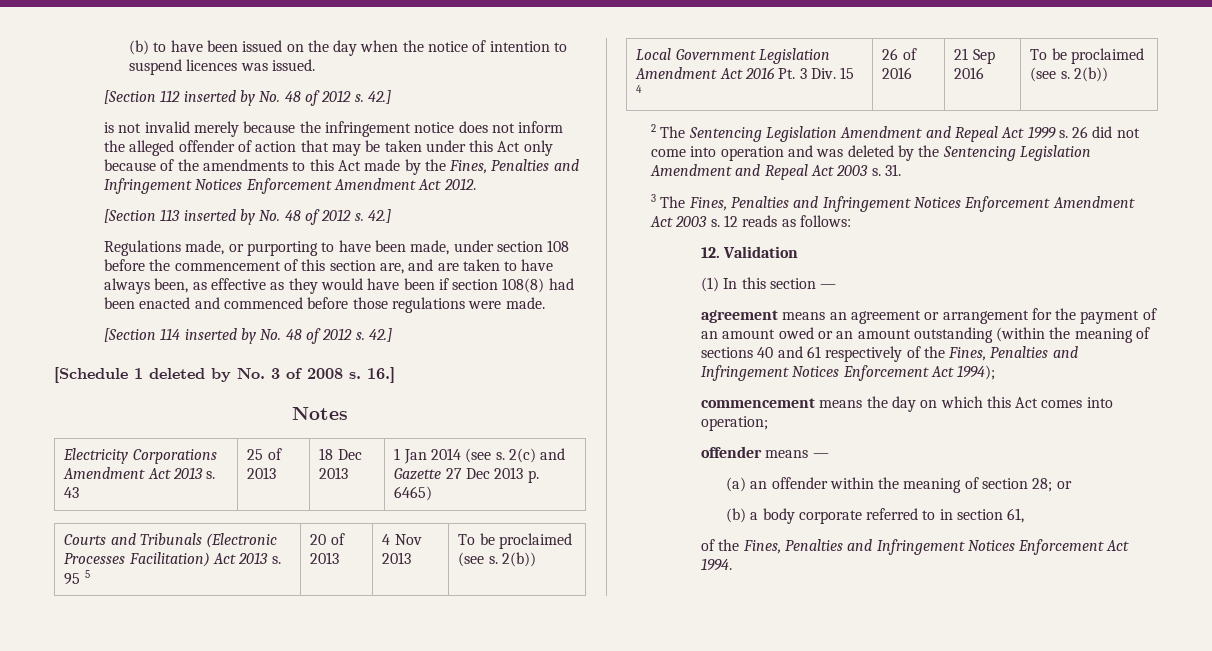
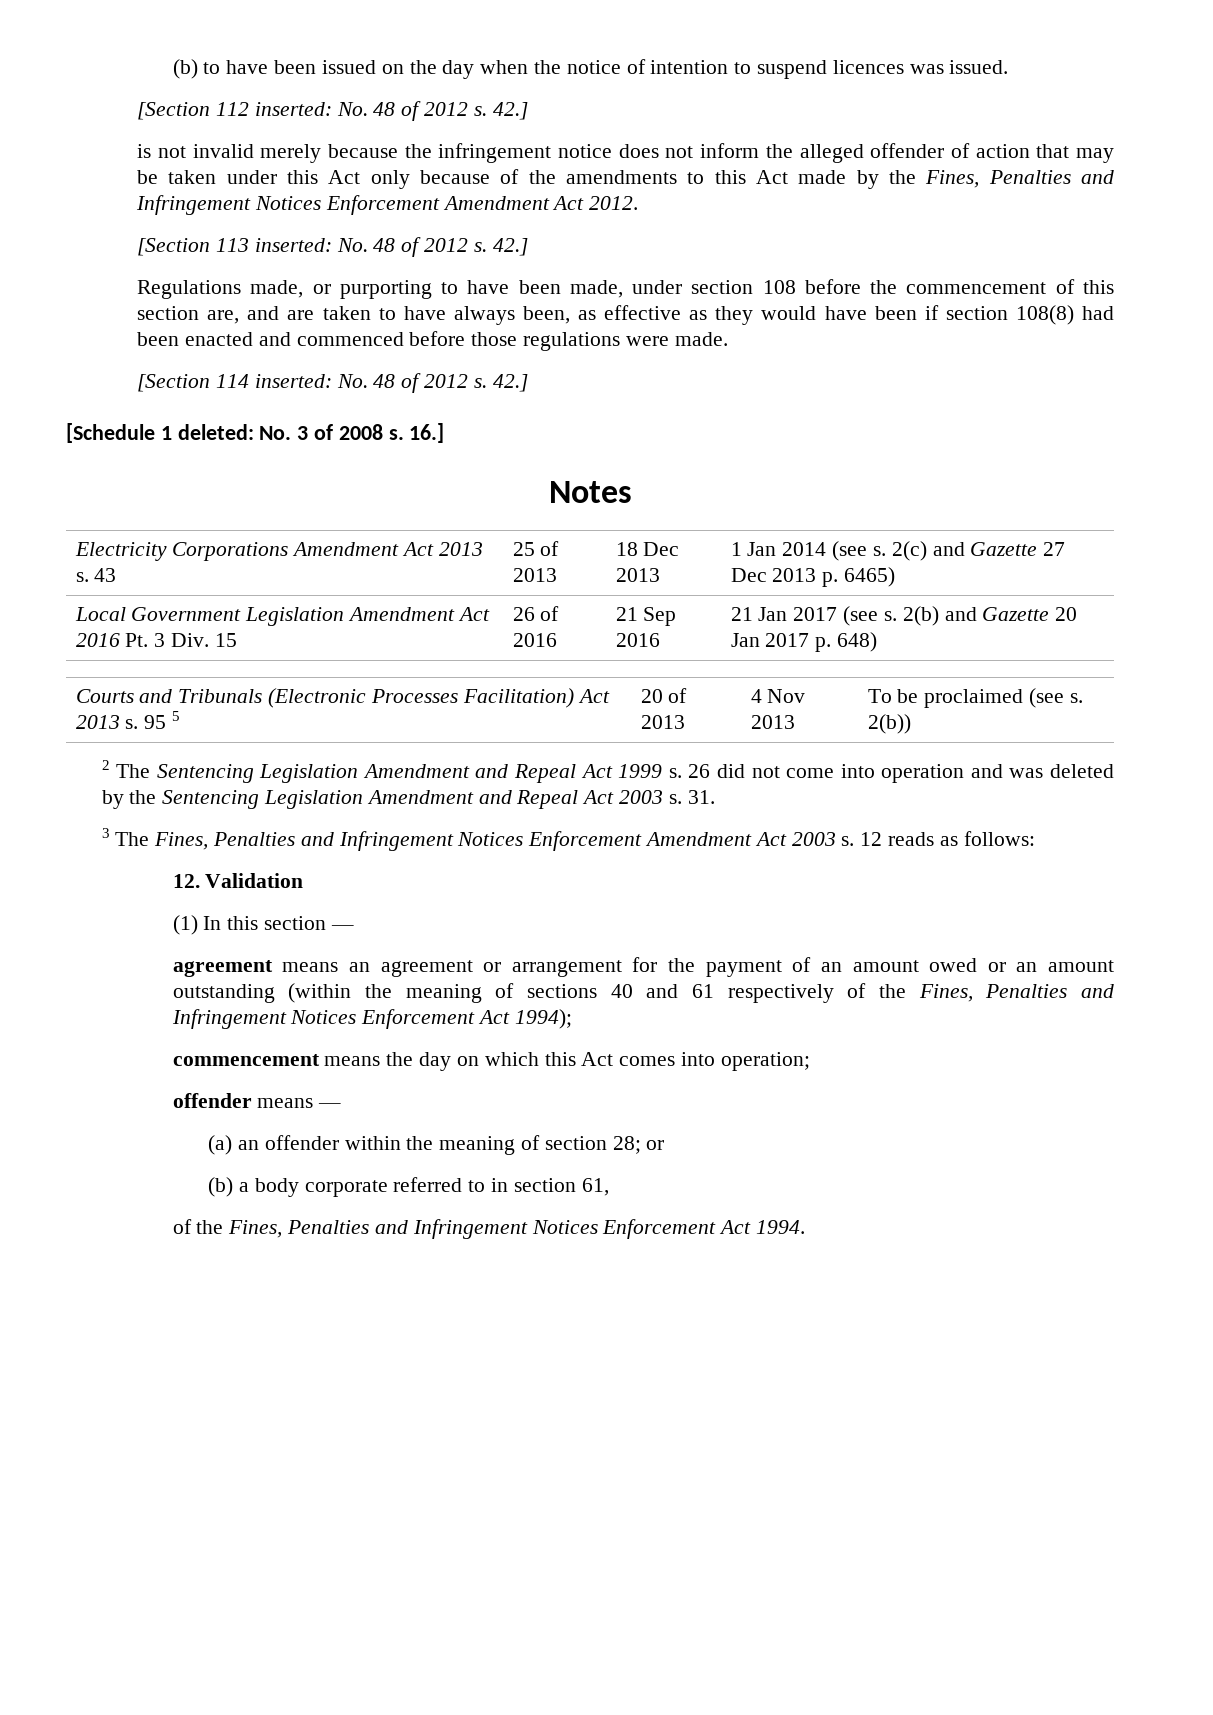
[183,90,255,106] inserted by -> [254,102,332,116] inserted:
[183,209,255,225] inserted by -> [254,238,332,252] inserted:
[184,328,256,344] inserted by -> [254,374,332,388] inserted:
[149,368,231,382] deleted by -> [177,424,254,440] deleted:
(433, 493) none -> [74,607,490,626] [75,633,237,647] [512,606,560,621] [512,633,557,647] [615,607,677,626] [615,633,660,647] [730,606,1078,626] [730,632,878,652] // Local Government Legislation Amendment Act 2016 Pt. 3 Div. 15 | 26 of 2016 | 21 Sep 2016 | 21 Jan 2017 (see s. 2(b) and Gazette 20 Jan 2017 p. 648)
[636,48,831,64] [635,67,855,79] [636,85,643,93] [882,48,917,60] [882,67,913,79] [954,48,995,64] [954,67,985,79] [1030,48,1145,64] [1030,67,1109,82] // Local Government Legislation Amendment Act 2016 Pt. 3 Div. 15 4 | 26 of 2016 | 21 Sep 2016 | To be proclaimed (see s. 2(b)) -> (911, 724) none

